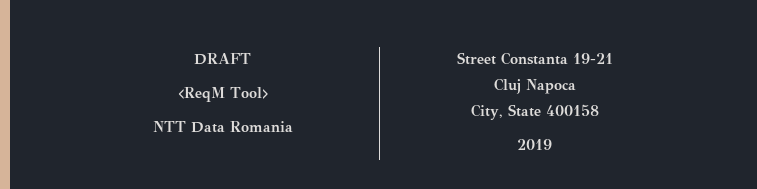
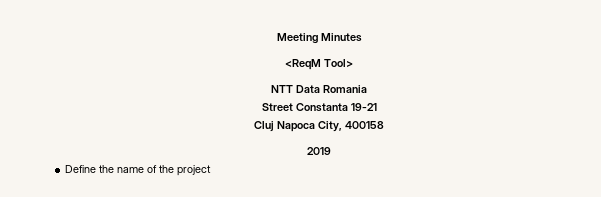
[194,53,251,65] DRAFT -> [276,33,362,44] Meeting Minutes
[470,104,541,120] // City, State -> [318,121,342,132] City,
(552, 144) none -> [65,165,212,176] // Define the name of the project

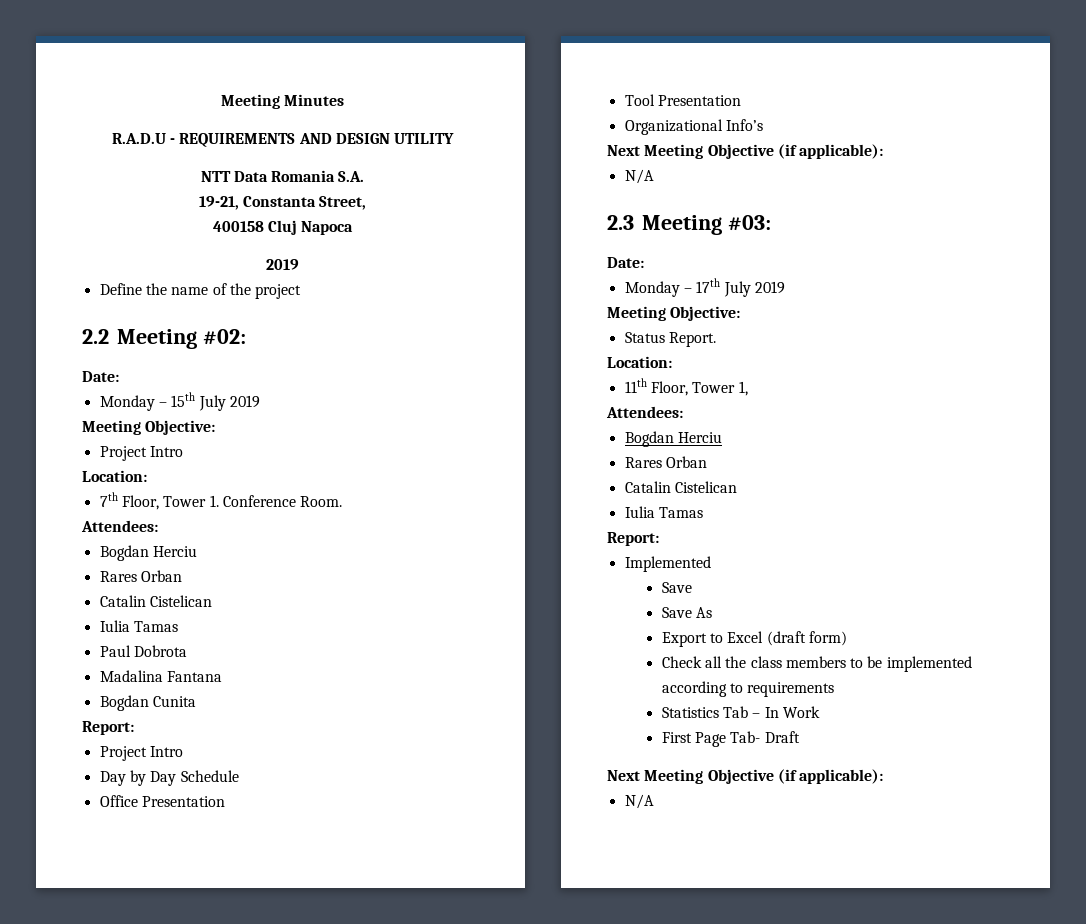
[285,59,353,70] [271,85,367,93] [261,103,377,112] <ReqM Tool> // NTT Data Romania // Street Constanta 19-21 // -> [111,133,455,147] [200,170,365,182] [198,196,367,210] [212,221,264,232] R.A.D.U - REQUIREMENTS AND DESIGN UTILITY // NTT Data Romania S.A. // 19-21, Constanta Street, // 400158
[318,121,384,132] City, 400158 -> (354, 228) none
(212, 170) none -> [82,329,246,349] [82,371,119,382] [99,392,260,411] [82,420,216,435] [99,446,183,461] [82,470,147,482] [99,492,343,510] [81,520,158,532] [99,545,197,561] [99,570,182,582] [99,595,212,607] [99,620,178,632] [99,645,187,657] [99,670,222,682] [99,695,196,711] [82,721,134,735] [99,746,183,761] [99,770,239,786] [99,795,225,807] [624,94,741,106] [624,119,763,135] [607,144,884,159] [624,169,654,184] [607,215,771,235] [607,257,644,268] [624,278,785,297] [607,306,741,321] [624,332,716,347] [607,356,672,368] [624,378,748,396] [606,406,683,418] [624,431,722,447] [624,456,707,468] [624,481,737,493] [624,506,703,518] [607,532,659,546] [624,556,711,572] [661,582,692,593] [661,607,712,618] [661,631,847,647] [661,656,972,672] [661,681,835,697] [661,706,820,718] [661,731,800,747] [607,769,884,784] [624,794,654,809] // 2.2 Meeting #02: // Date: // Monday – 15th July 2019 // Meeting Objective: // Project Intro // Location: // 7th Floor, Tower 1. Conference Room. // Attendees: // Bogdan Herciu // Rares Orban // Catalin Cistelican // Iulia Tamas // Paul Dobrota // Madalina Fantana // Bogdan Cunita // Report: // Project Intro // Day by Day Schedule // Office Presentation // Tool Presentation // Organizational Info’s // Next Meeting Objective (if applicable): // N/A // 2.3 Meeting #03: // Date: // Monday – 17th July 2019 // Meeting Objective: // Status Report. // Location: // 11th Floor, Tower 1, // Attendees: // Bogdan Herciu // Rares Orban // Catalin Cistelican // Iulia Tamas // Report: // Implemented // Save // Save As // Export to Excel (draft form) // Check all the class members to be implemented according to requirements // Statistics Tab – In Work // First Page Tab- Draft // Next Meeting Objective (if applicable): // N/A

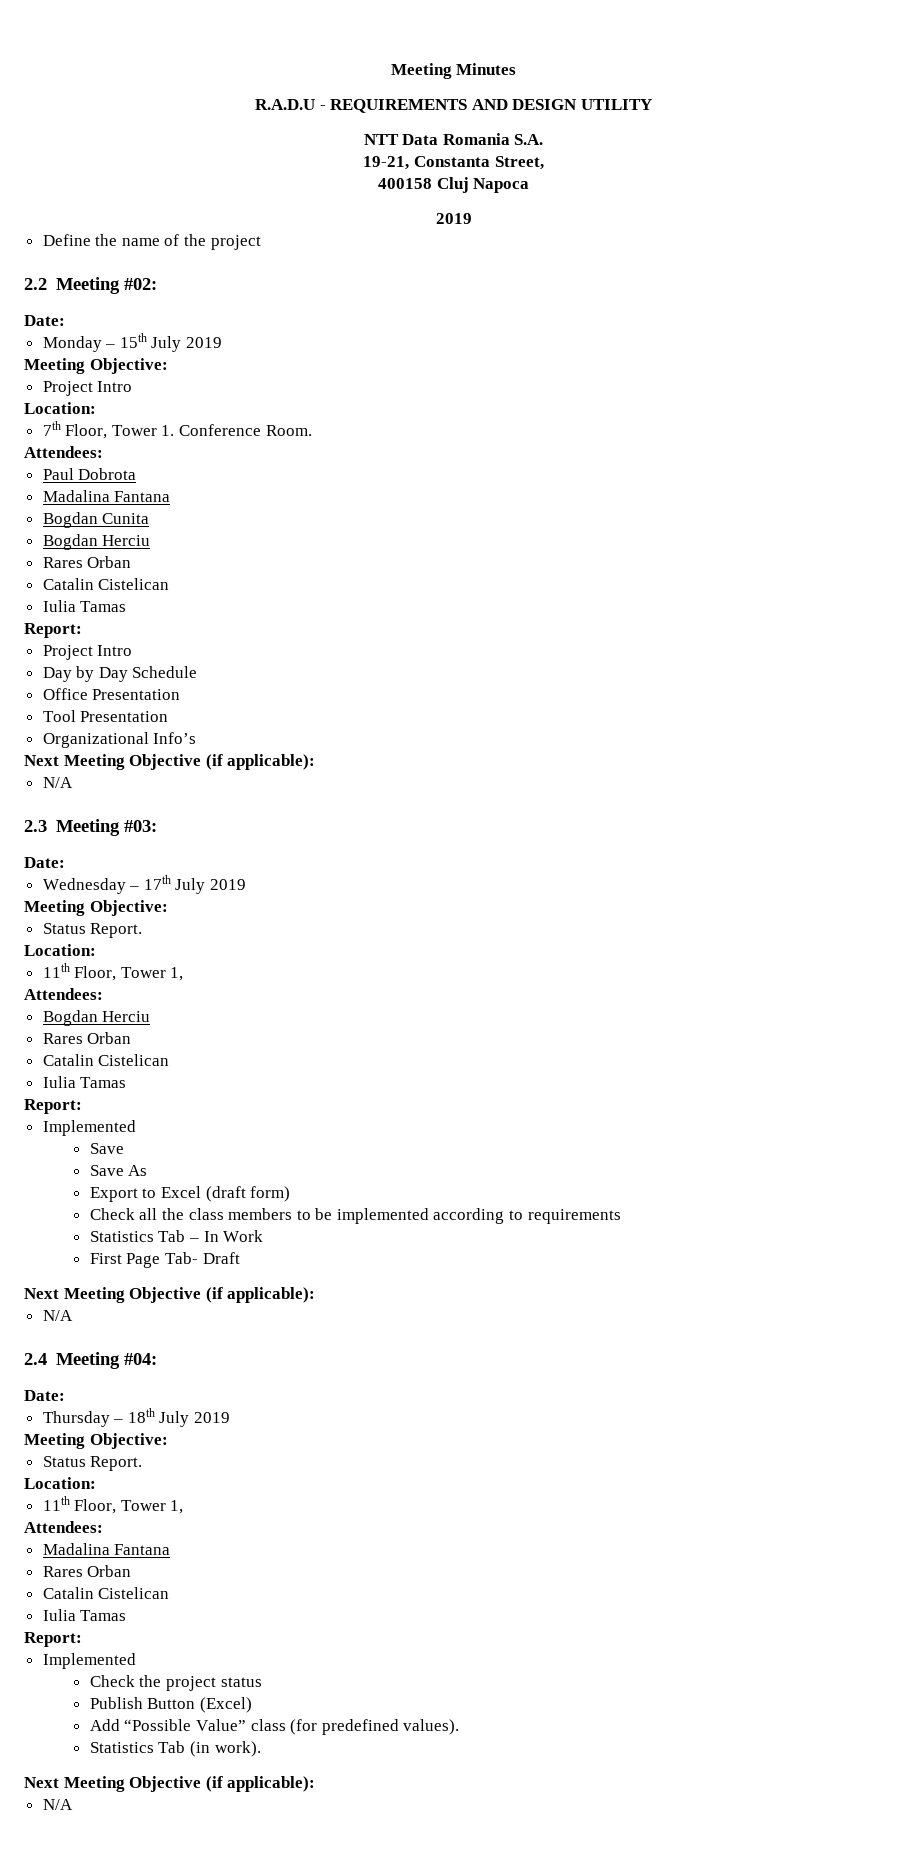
[99,545,197,561] [99,570,182,582] [99,595,212,607] [99,620,178,632] [99,645,187,657] [99,670,222,682] [99,695,196,711] // Bogdan Herciu // Rares Orban // Catalin Cistelican // Iulia Tamas // Paul Dobrota // Madalina Fantana // Bogdan Cunita -> [42,468,137,480] [42,490,171,502] [42,512,150,528] [42,534,151,550] [42,556,132,568] [42,578,170,590] [42,600,127,612] // Paul Dobrota // Madalina Fantana // Bogdan Cunita // Bogdan Herciu // Rares Orban // Catalin Cistelican // Iulia Tamas
[624,281,680,297] Monday -> [42,878,126,894] Wednesday
(654, 801) none -> [24,1352,157,1369] [24,1390,65,1401] [42,1408,231,1427] [24,1433,168,1449] [42,1456,143,1471] [24,1477,96,1489] [42,1496,184,1514] [24,1521,103,1533] [42,1543,171,1555] [42,1565,132,1577] [42,1587,170,1599] [42,1609,127,1621] [24,1632,82,1647] [42,1653,136,1669] [89,1675,262,1691] [89,1697,252,1713] [89,1719,460,1735] [89,1741,261,1757] [24,1776,316,1792] [42,1799,73,1810] // 2.4 Meeting #04: // Date: // Thursday – 18th July 2019 // Meeting Objective: // Status Report. // Location: // 11th Floor, Tower 1, // Attendees: // Madalina Fantana // Rares Orban // Catalin Cistelican // Iulia Tamas // Report: // Implemented // Check the project status // Publish Button (Excel) // Add “Possible Value” class (for predefined values). // Statistics Tab (in work). // Next Meeting Objective (if applicable): // N/A

